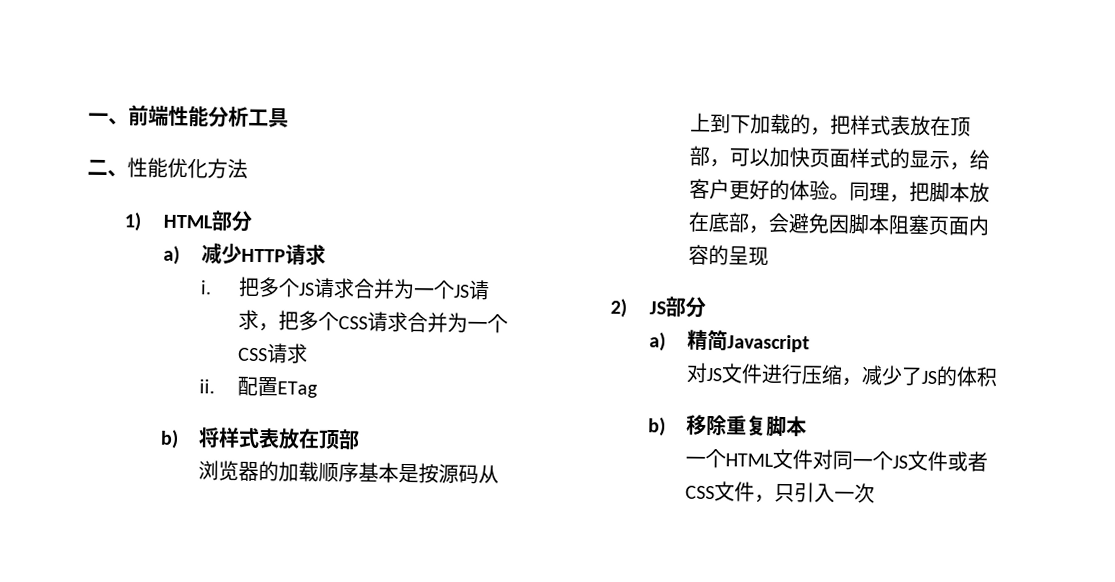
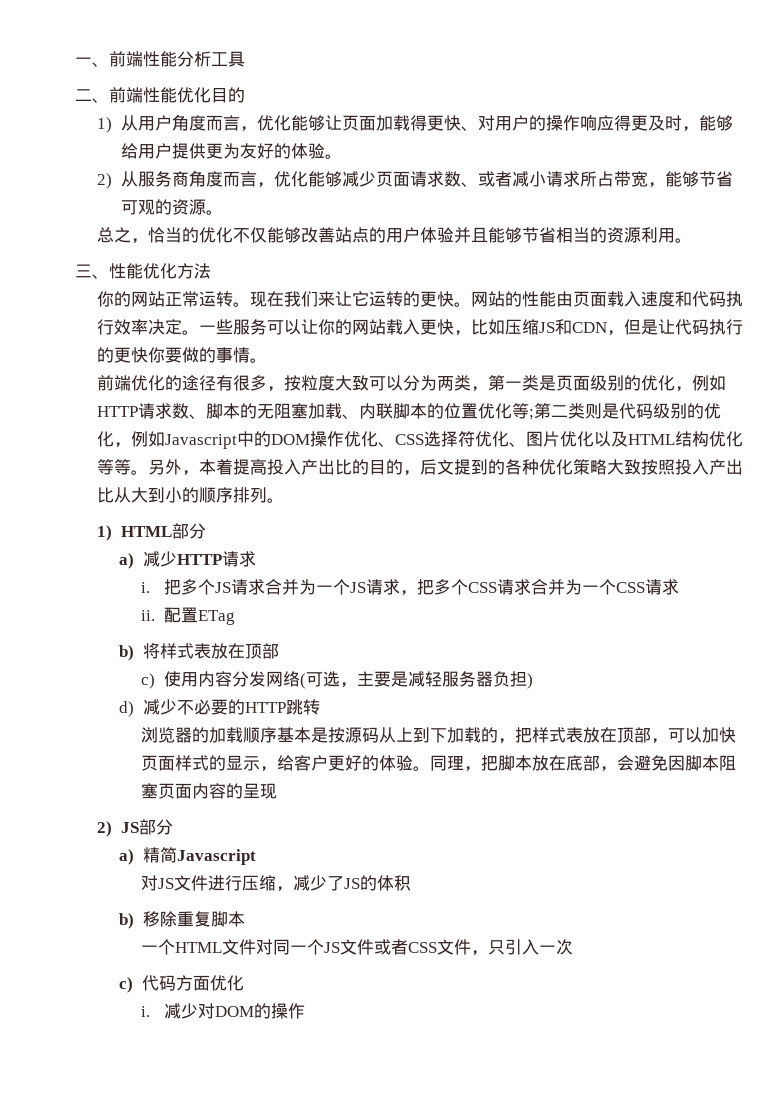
[127,157,248,179] 性能优化方法 -> [109,87,245,103] [97,114,733,133] [120,143,342,159] [97,170,733,189] [120,199,223,215] [97,227,693,244] [75,263,211,279] [97,291,744,307] [97,319,744,336] [97,347,268,363] [97,375,727,392] [97,403,722,420] [97,431,744,449] [97,459,744,476] [97,487,285,503] 前端性能优化目的 // 1)从用户角度而言，优化能够让页面加载得更快、对用户的操作响应得更及时，能够给用户提供更为友好的体验。 // 2)从服务商角度而言，优化能够减少页面请求数、或者减小请求所占带宽，能够节省可观的资源。 // 总之，恰当的优化不仅能够改善站点的用户体验并且能够节省相当的资源利用。 // 三、性能优化方法 // 你的网站正常运转。现在我们来让它运转的更快。网站的性能由页面载入速度和代码执行效率决定。一些服务可以让你的网站载入更快，比如压缩JS和CDN，但是让代码执行的更快你要做的事情。 // 前端优化的途径有很多，按粒度大致可以分为两类，第一类是页面级别的优化，例如HTTP请求数、脚本的无阻塞加载、内联脚本的位置优化等;第二类则是代码级别的优化，例如Javascript中的DOM操作优化、CSS选择符优化、图片优化以及HTML结构优化等等。另外，本着提高投入产出比的目的，后文提到的各种优化策略大致按照投入产出比从大到小的顺序排列。
(360, 439) none -> [141,671,533,689] [119,699,320,717] // c)使用内容分发网络(可选，主要是减轻服务器负担) // d)减少不必要的HTTP跳转
(875, 493) none -> [119,975,244,993] [141,1003,305,1019] // c)代码方面优化 // i.减少对DOM的操作

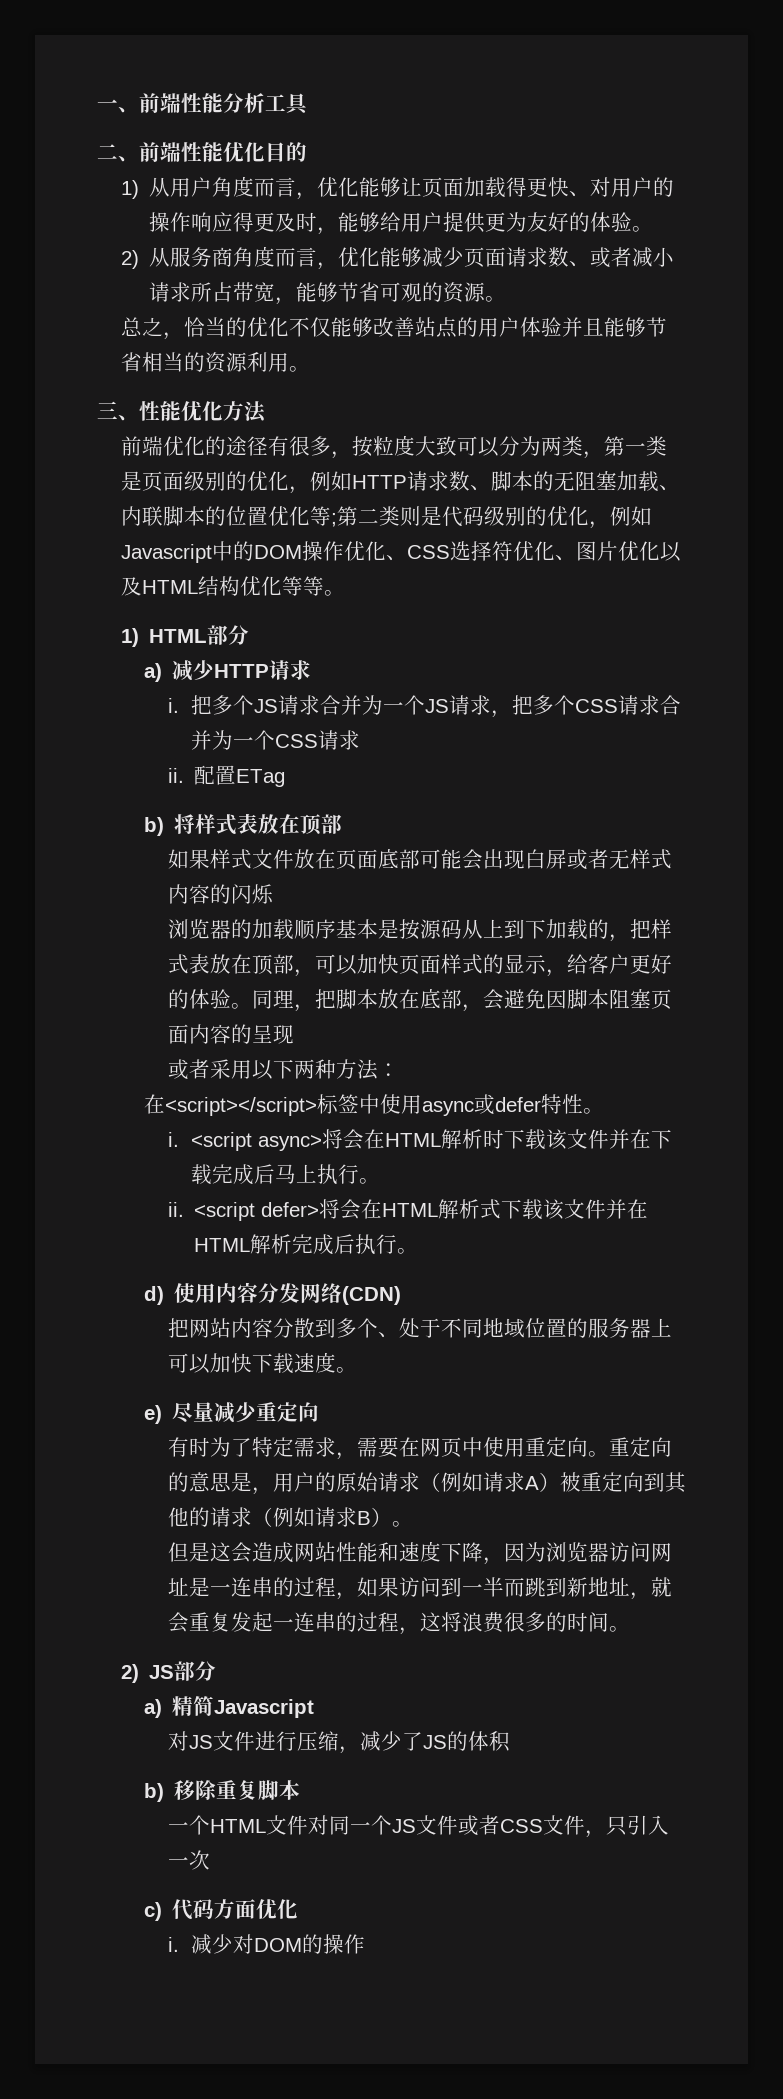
[97,291,744,307] [97,319,744,336] [97,347,268,363] // 你的网站正常运转。现在我们来让它运转的更快。网站的性能由页面载入速度和代码执行效率决定。一些服务可以让你的网站载入更快，比如压缩JS和CDN，但是让代码执行的更快你要做的事情。 -> (267, 412) none
[148,459,744,476] [97,487,285,503] 另外，本着提高投入产出比的目的，后文提到的各种优化策略大致按照投入产出比从大到小的顺序排列。 -> (345, 593) none
[141,671,533,689] [119,699,320,717] c)使用内容分发网络(可选，主要是减轻服务器负担) // d)减少不必要的HTTP跳转 -> [167,849,672,870] [167,884,274,904] 如果样式文件放在页面底部可能会出现白屏或者无样式内容的闪烁
(278, 791) none -> [167,1059,399,1080] [144,1094,605,1116] [167,1129,673,1151] [191,1164,381,1185] [167,1199,648,1221] [193,1234,418,1255] [144,1282,402,1305] [167,1318,672,1338] [167,1352,357,1374] [144,1402,320,1424] [167,1437,672,1460] [167,1472,687,1495] [167,1507,413,1527] [167,1541,672,1565] [167,1577,672,1600] [167,1612,630,1635] // 或者采用以下两种方法： // 在<script></script>标签中使用async或defer特性。 // i. <script async>将会在HTML解析时下载该文件并在下载完成后马上执行。 // ii. <script defer>将会在HTML解析式下载该文件并在HTML解析完成后执行。 // d)使用内容分发网络(CDN) // 把网站内容分散到多个、处于不同地域位置的服务器上可以加快下载速度。 // e)尽量减少重定向 // 有时为了特定需求，需要在网页中使用重定向。重定向的意思是，用户的原始请求（例如请求A）被重定向到其他的请求（例如请求B）。 // 但是这会造成网站性能和速度下降，因为浏览器访问网址是一连串的过程，如果访问到一半而跳到新地址，就会重复发起一连串的过程，这将浪费很多的时间。

